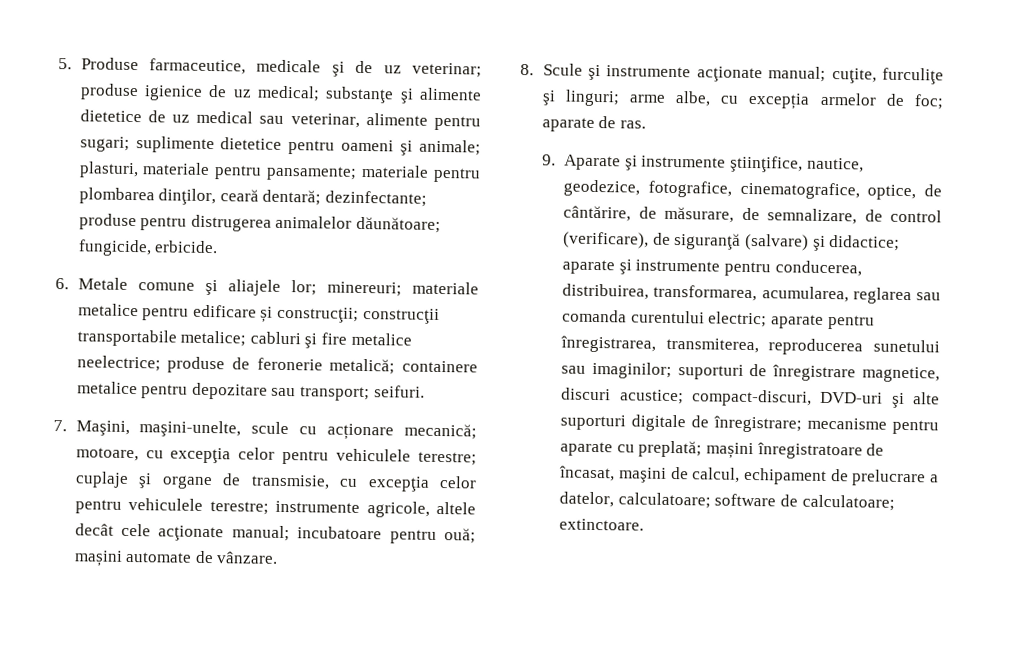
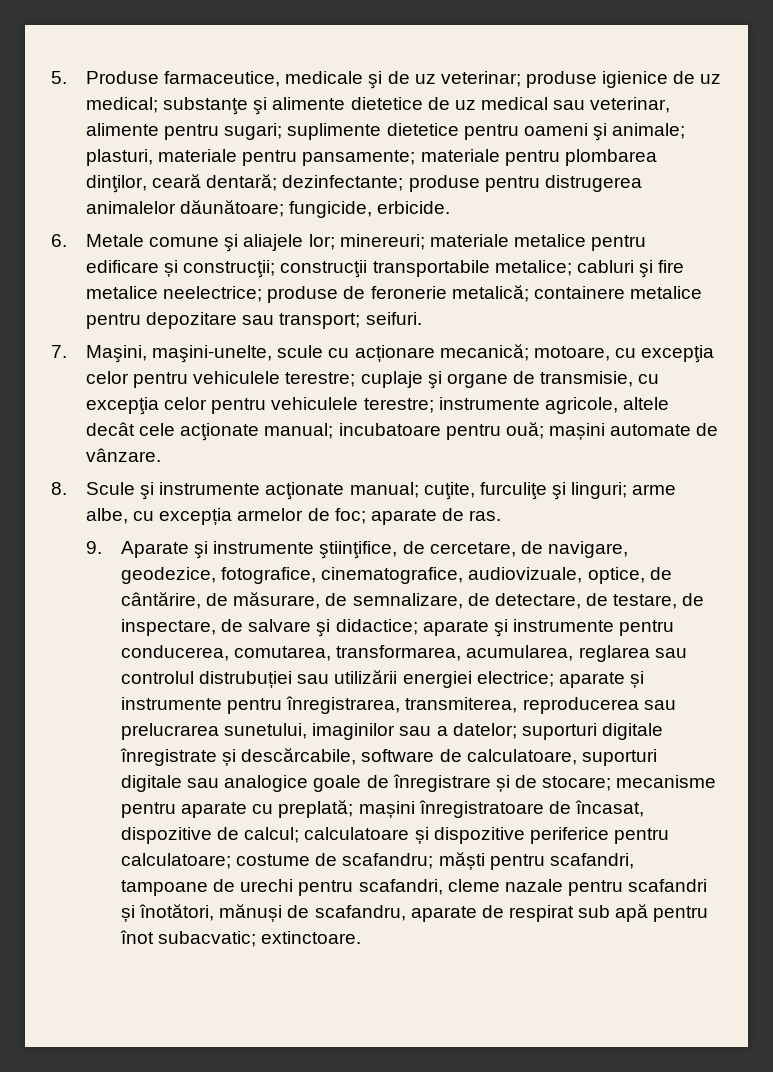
[806,157,864,173] nautice, -> [402,541,628,558] de cercetare, de navigare,
(860, 190) none -> [468,567,583,583] audiovizuale,
[890,209,942,223] [563,231,809,251] control (verificare), de siguranţă (salvare) -> [494,593,705,609] [120,619,312,636] detectare, de testare, de inspectare, de salvare
[562,283,650,300] distribuirea, -> [234,646,332,661] comutarea,
[562,309,875,330] [560,335,940,356] [561,361,940,383] [561,387,940,408] [560,414,803,433] comanda curentului electric; aparate pentru înregistrarea, transmiterea, reproducerea sunetului sau imaginilor; suporturi de înregistrare magnetice, discuri acustice; compact-discuri, DVD-uri şi alte suporturi digitale de înregistrare; -> [120,670,644,688] [120,696,676,714] [120,723,663,740] [119,748,657,766] [120,774,612,792] controlul distrubuției sau utilizării energiei electrice; aparate și instrumente pentru înregistrarea, transmiterea, reproducerea sau prelucrarea sunetului, imaginilor sau a datelor; suporturi digitale înregistrate și descărcabile, software de calculatoare, suporturi digitale sau analogice goale de înregistrare și de stocare;
[618,466,939,487] [559,491,895,511] maşini de calcul, echipament de prelucrare a datelor, calculatoare; software de calculatoare; -> [120,827,669,844] [120,852,634,870] [120,879,708,896] [120,904,709,922] [119,930,257,947] dispozitive de calcul; calculatoare și dispozitive periferice pentru calculatoare; costume de scafandru; măști pentru scafandri, tampoane de urechi pentru scafandri, cleme nazale pentru scafandri și înotători, mănuși de scafandru, aparate de respirat sub apă pentru înot subacvatic;

